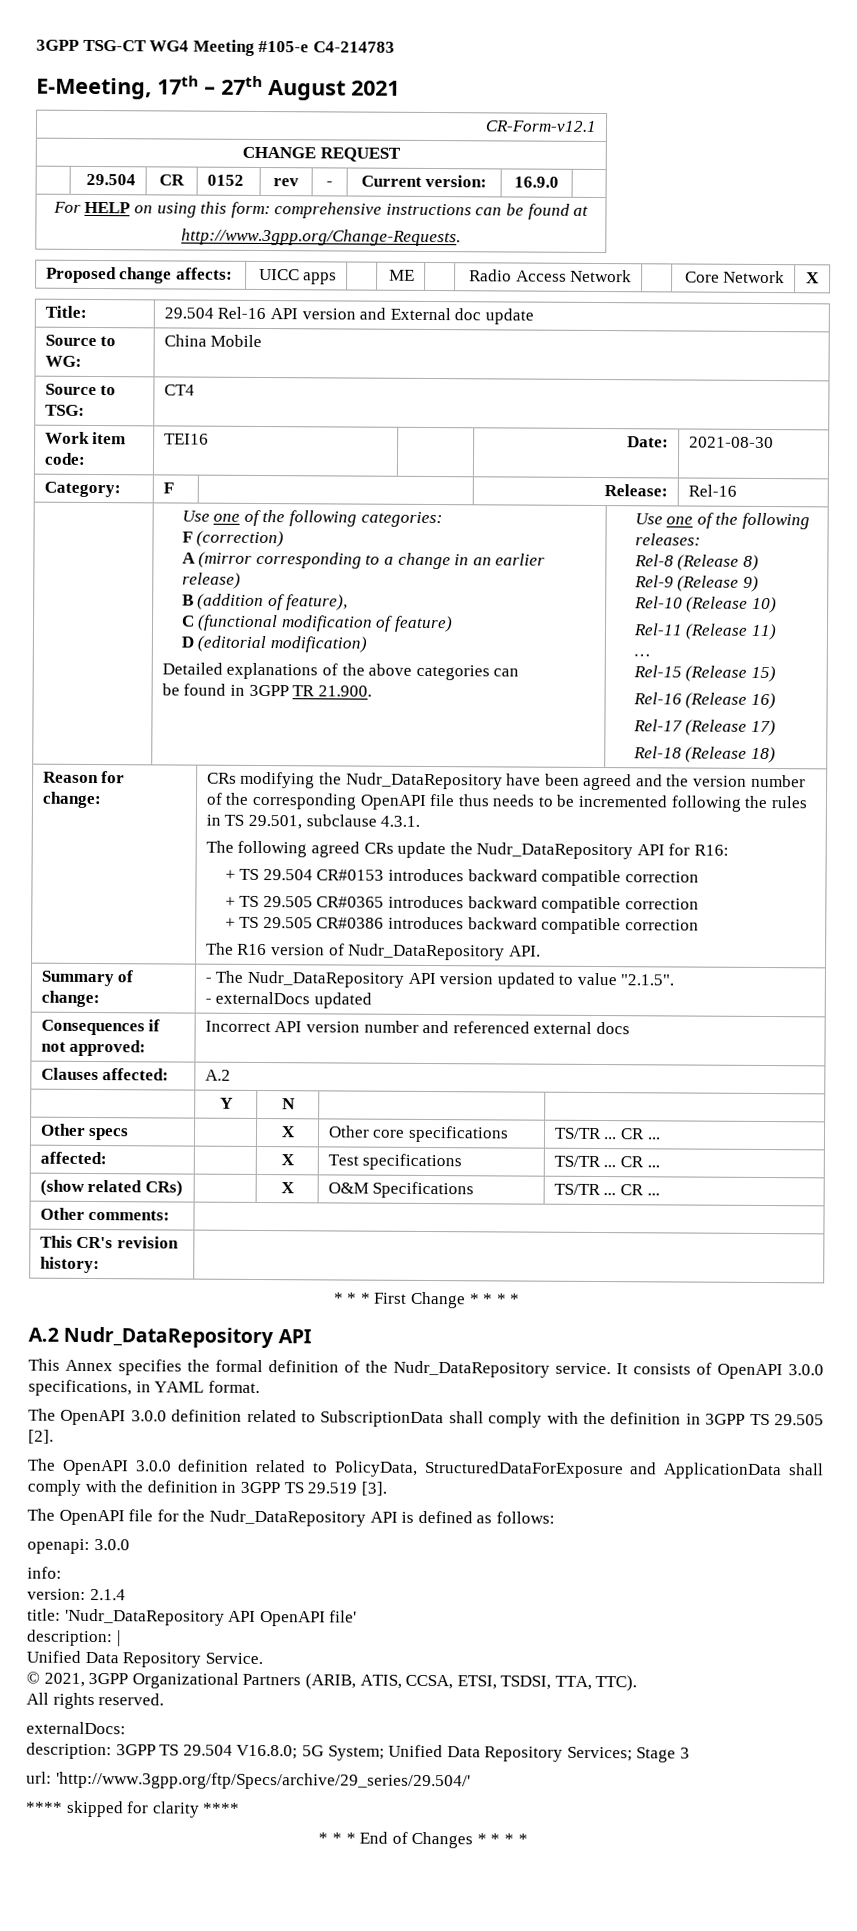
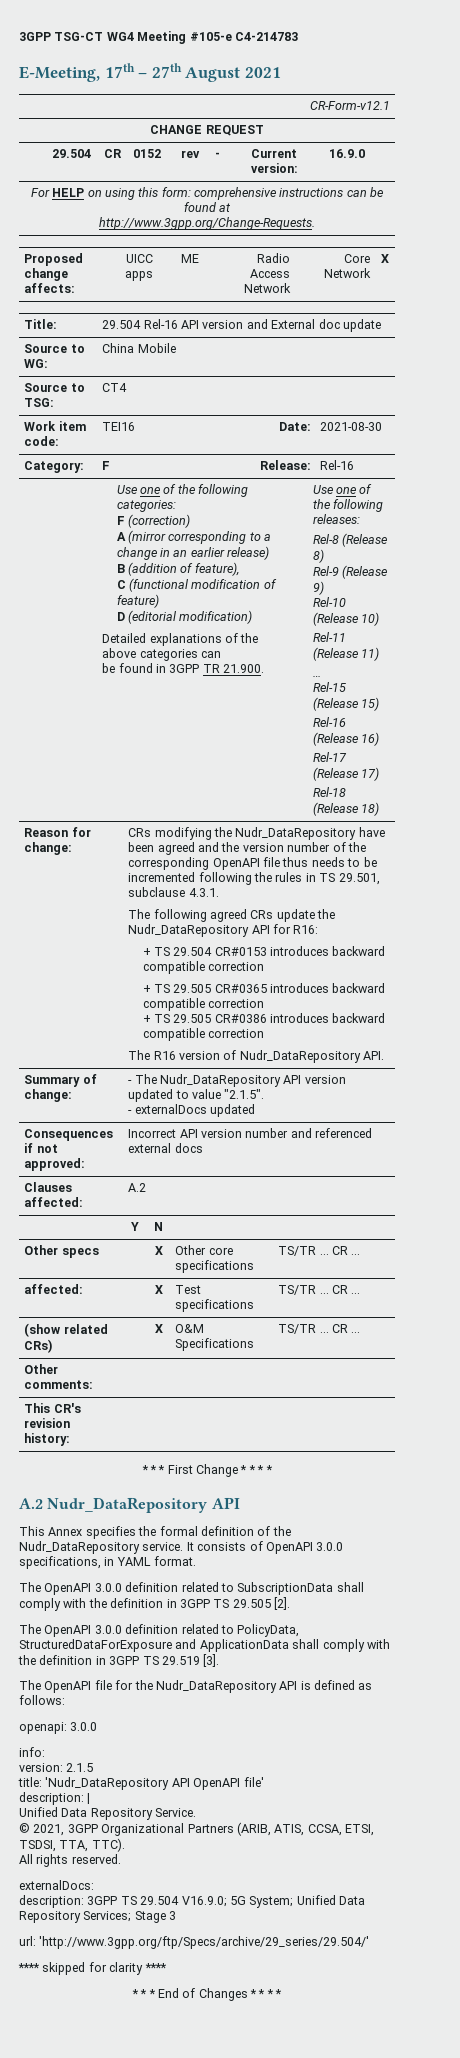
[89,1588,126,1601] 2.1.4 -> [66,1763,94,1772] 2.1.5
[236,1744,299,1760] V16.8.0; -> [181,1896,227,1907] V16.9.0;

